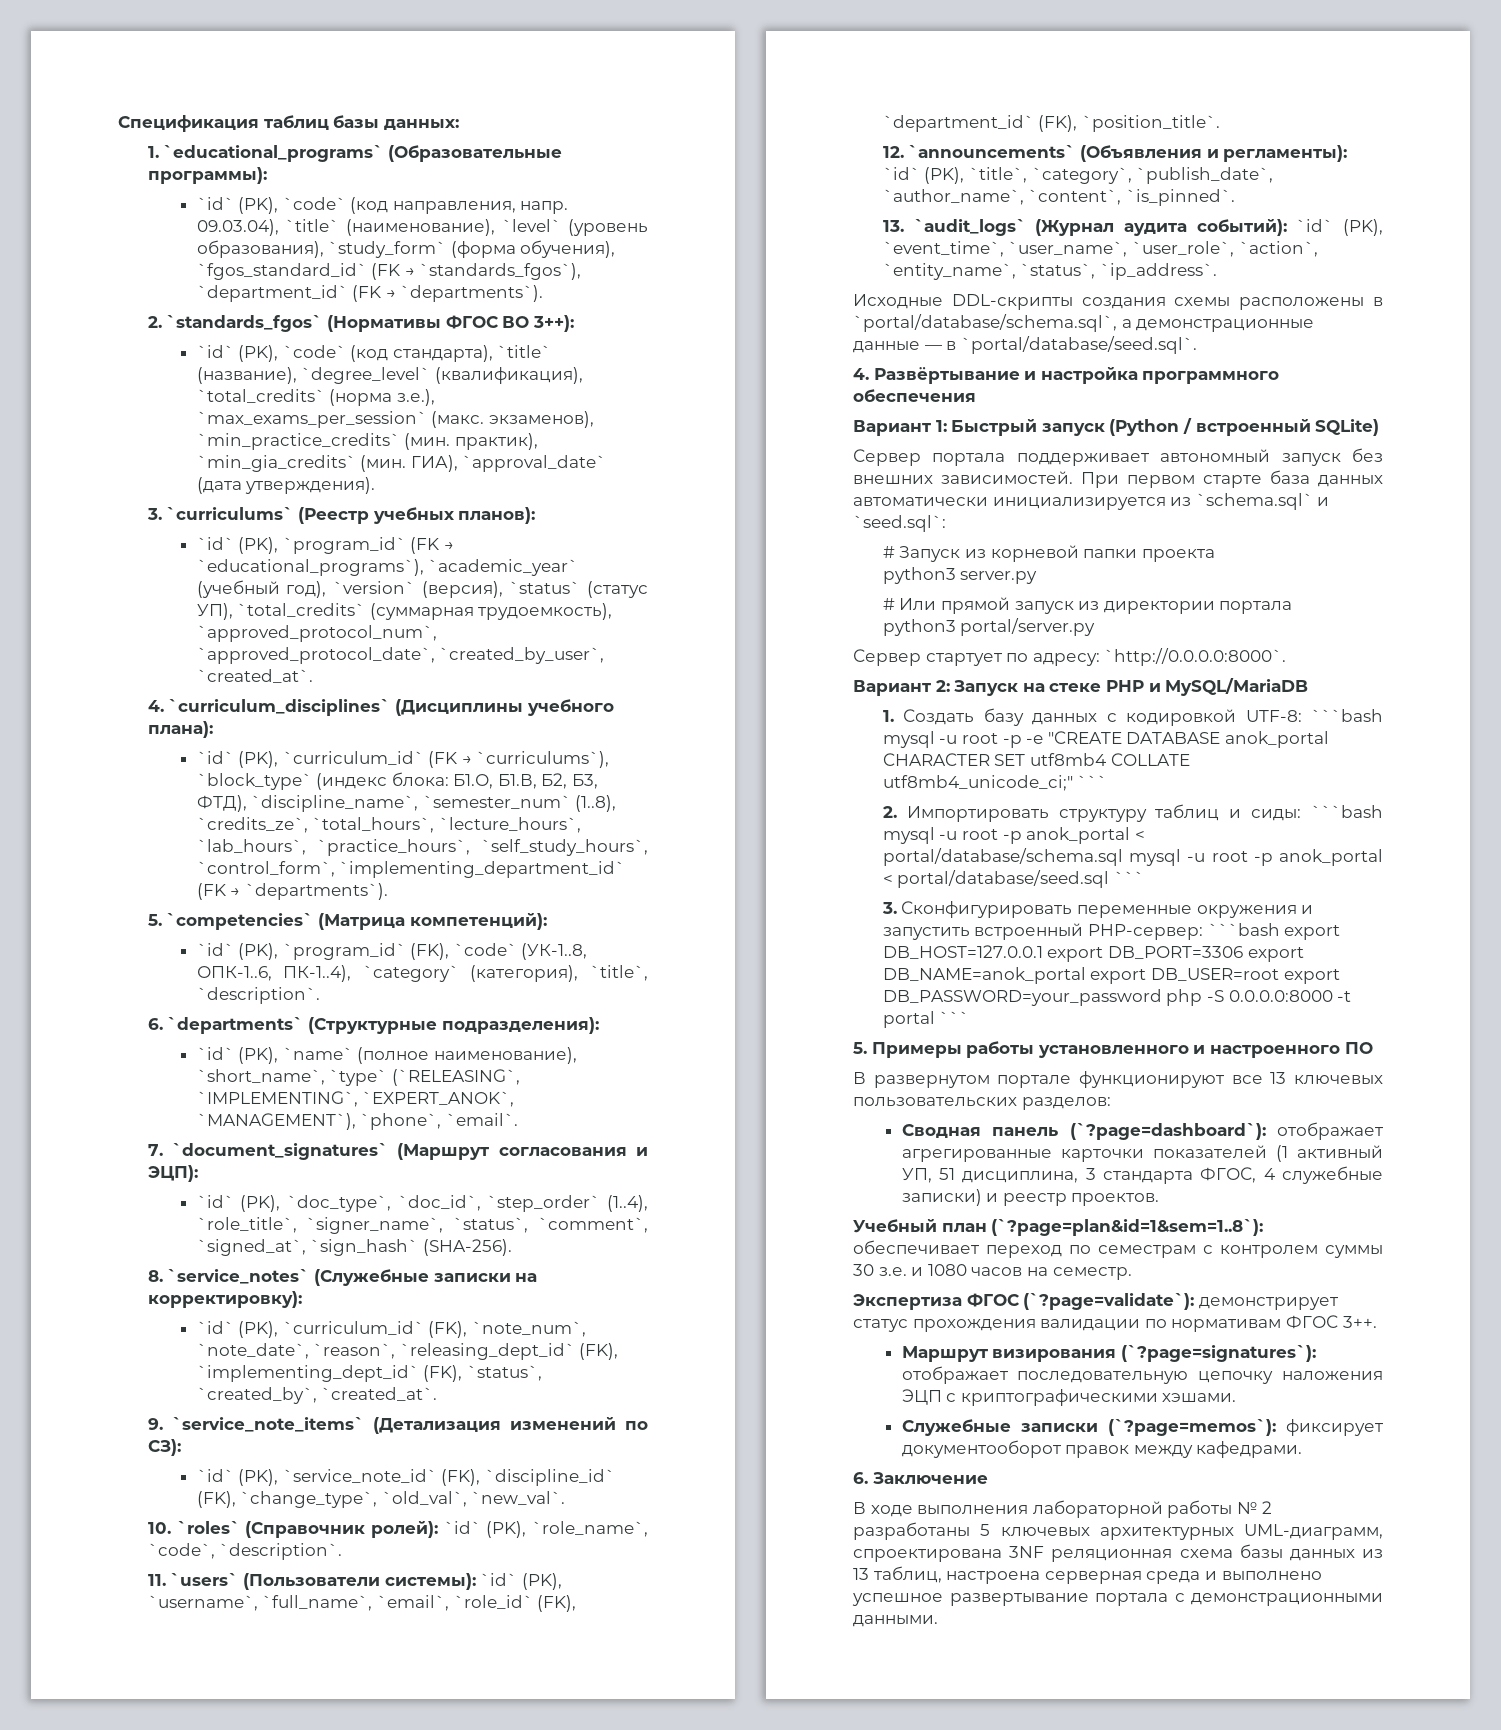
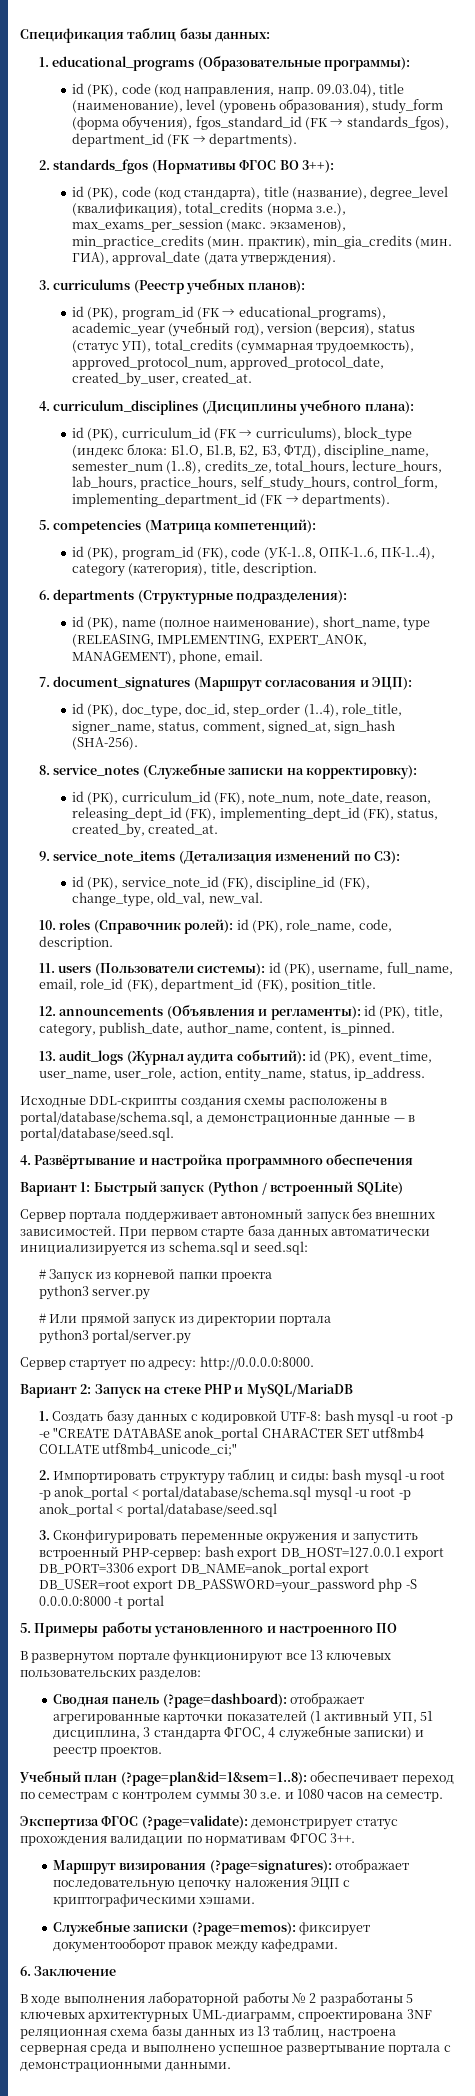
[163,145,384,162] `educational_programs` -> [52,56,195,71] educational_programs
[196,197,346,214] `id` (PK), `code` -> [71,83,151,97] id (PK), code
[285,219,562,236] `title` (наименование), `level` -> [379,83,405,94] [71,99,216,113] title (наименование), level
[328,241,447,258] `study_form` -> [372,99,444,114] study_form
[196,263,582,280] [196,285,544,302] [147,315,323,332] `fgos_standard_id` (FK → `standards_fgos`), `department_id` (FK → `departments`). // 2. `standards_fgos` -> [195,116,449,130] [71,133,297,147] [39,159,149,174] fgos_standard_id (FK → standards_fgos), department_id (FK → departments). // 2. standards_fgos
[196,345,552,362] [196,367,583,384] [196,389,325,403] `id` (PK), `code` (код стандарта), `title` (название), `degree_level` (квалификация), `total_credits` -> [71,186,449,200] [71,202,264,216] id (PK), code (код стандарта), title (название), degree_level (квалификация), total_credits
[196,411,427,428] `max_exams_per_session` -> [71,219,223,232] max_exams_per_session
[196,433,400,450] `min_practice_credits` -> [71,235,204,249] min_practice_credits
[196,455,356,472] `min_gia_credits` -> [312,235,412,249] min_gia_credits
[462,455,607,472] `approval_date` -> [112,251,201,265] approval_date
[166,507,294,520] `curriculums` -> [53,279,131,290] curriculums
[196,537,454,554] [196,559,579,576] [196,580,581,598] `id` (PK), `program_id` (FK → `educational_programs`), `academic_year` (учебный год), `version` (версия), `status` -> [71,306,386,320] [71,322,415,337] id (PK), program_id (FK → educational_programs), academic_year (учебный год), version (версия), status
[237,603,366,617] `total_credits` -> [154,339,233,351] total_credits
[196,625,437,642] [196,647,605,664] [196,669,313,683] [147,699,391,716] `approved_protocol_num`, `approved_protocol_date`, `created_by_user`, `created_at`. // 4. `curriculum_disciplines` -> [71,356,385,370] [71,372,253,387] [39,400,199,415] approved_protocol_num, approved_protocol_date, created_by_user, created_at. // 4. curriculum_disciplines
[196,751,610,768] [196,773,312,790] `id` (PK), `curriculum_id` (FK → `curriculums`), `block_type` -> [71,427,413,442] id (PK), curriculum_id (FK → curriculums), block_type
[251,795,617,812] [196,817,581,833] [196,839,648,856] [196,861,626,878] [196,883,388,900] [147,913,314,930] `discipline_name`, `semester_num` (1..8), `credits_ze`, `total_hours`, `lecture_hours`, `lab_hours`, `practice_hours`, `self_study_hours`, `control_form`, `implementing_department_id` (FK → `departments`). // 5. `competencies` -> [324,444,430,458] [71,460,443,474] [71,476,438,491] [71,493,390,507] [39,520,142,534] discipline_name, semester_num (1..8), credits_ze, total_hours, lecture_hours, lab_hours, practice_hours, self_study_hours, control_form, implementing_department_id (FK → departments). // 5. competencies
[196,943,588,960] [196,965,648,982] [196,987,320,1004] [147,1017,304,1034] `id` (PK), `program_id` (FK), `code` (УК-1..8, ОПК-1..6, ПК-1..4), `category` (категория), `title`, `description`. // 6. `departments` -> [71,546,436,560] [71,562,317,577] [39,589,135,604] id (PK), program_id (FK), code (УК-1..8, ОПК-1..6, ПК-1..4), category (категория), title, description. // 6. departments
[196,1047,577,1064] [196,1069,520,1086] [196,1091,515,1107] [196,1113,518,1130] `id` (PK), `name` (полное наименование), `short_name`, `type` (`RELEASING`, `IMPLEMENTING`, `EXPERT_ANOK`, `MANAGEMENT`), `phone`, `email`. -> [71,616,431,631] [71,634,367,647] [71,650,263,664] id (PK), name (полное наименование), short_name, type (RELEASING, IMPLEMENTING, EXPERT_ANOK, MANAGEMENT), phone, email.
[172,1143,389,1160] `document_signatures` -> [53,676,191,691] document_signatures
[196,1195,648,1212] [196,1217,648,1234] [196,1239,419,1256] `id` (PK), `doc_type`, `doc_id`, `step_order` (1..4), `role_title`, `signer_name`, `status`, `comment`, `signed_at`, `sign_hash` -> [71,703,403,718] [71,720,396,734] id (PK), doc_type, doc_id, step_order (1..4), role_title, signer_name, status, comment, signed_at, sign_hash
[167,1269,310,1284] `service_notes` -> [53,765,140,776] service_notes
[196,1321,586,1338] [196,1343,619,1360] [196,1365,542,1382] [196,1387,438,1404] `id` (PK), `curriculum_id` (FK), `note_num`, `note_date`, `reason`, `releasing_dept_id` (FK), `implementing_dept_id` (FK), `status`, `created_by`, `created_at`. -> [71,791,432,805] [71,807,439,821] [71,823,219,838] id (PK), curriculum_id (FK), note_num, note_date, reason, releasing_dept_id (FK), implementing_dept_id (FK), status, created_by, created_at.
[171,1417,364,1432] `service_note_items` -> [53,851,176,862] service_note_items
[196,1469,615,1486] [196,1491,566,1508] `id` (PK), `service_note_id` (FK), `discipline_id` (FK), `change_type`, `old_val`, `new_val`. -> [71,876,370,890] [71,892,263,907] id (PK), service_note_id (FK), discipline_id (FK), change_type, old_val, new_val.
[176,1521,240,1534] `roles` -> [59,919,91,930] roles
[443,1521,648,1538] [147,1543,343,1560] `id` (PK), `role_name`, `code`, `description`. -> [236,919,392,933] [39,936,114,950] id (PK), role_name, code, description.
[170,1573,239,1586] `users` -> [58,965,92,973] users
[480,1573,562,1590] [147,1595,577,1612] [882,115,1221,132] `id` (PK), `username`, `full_name`, `email`, `role_id` (FK), `department_id` (FK), `position_title`. -> [268,962,453,976] [39,978,376,992] id (PK), username, full_name, email, role_id (FK), department_id (FK), position_title.
[908,145,1076,158] `announcements` -> [59,1007,164,1016] announcements
[882,167,1274,184] [882,189,1236,206] `id` (PK), `title`, `category`, `publish_date`, `author_name`, `content`, `is_pinned`. -> [363,1005,443,1019] [39,1022,395,1037] id (PK), title, category, publish_date, author_name, content, is_pinned.
[913,219,1026,236] `audit_logs` -> [59,1050,124,1065] audit_logs
[1296,219,1383,236] [882,241,1318,257] [882,263,1218,280] `id` (PK), `event_time`, `user_name`, `user_role`, `action`, `entity_name`, `status`, `ip_address`. -> [308,1050,432,1064] [39,1067,425,1082] id (PK), event_time, user_name, user_role, action, entity_name, status, ip_address.
[853,314,1117,332] `portal/database/schema.sql`, -> [20,1111,193,1125] portal/database/schema.sql,
[960,336,1197,354] `portal/database/seed.sql`. -> [20,1127,174,1141] portal/database/seed.sql.
[1195,493,1330,510] [853,515,946,532] `schema.sql` и `seed.sql`: -> [168,1241,308,1255] schema.sql и seed.sql:
[1104,648,1287,666] `http://0.0.0.0:8000`. -> [199,1356,314,1370] http://0.0.0.0:8000.
[1311,709,1383,722] ```bash -> [324,1410,354,1421] bash
[1077,775,1108,788] ``` -> (238, 1449) none
[1311,805,1383,818] ```bash -> [332,1469,362,1480] bash
[1114,871,1145,884] ``` -> (277, 1510) none
[1207,923,1280,936] ```bash -> [204,1546,234,1557] bash
[939,1011,970,1024] ``` -> (164, 1602) none
[1069,1123,1266,1140] (`?page=dashboard`): -> [162,1693,287,1708] (?page=dashboard):
[991,1219,1264,1236] (`?page=plan&id=1&sem=1..8`): -> [120,1771,307,1786] (?page=plan&id=1&sem=1..8):
[1023,1293,1195,1310] (`?page=validate`): -> [141,1815,248,1830] (?page=validate):
[1120,1345,1316,1362] (`?page=signatures`): -> [209,1860,332,1874] (?page=signatures):
[1107,1419,1276,1436] (`?page=memos`): -> [191,1922,296,1936] (?page=memos):

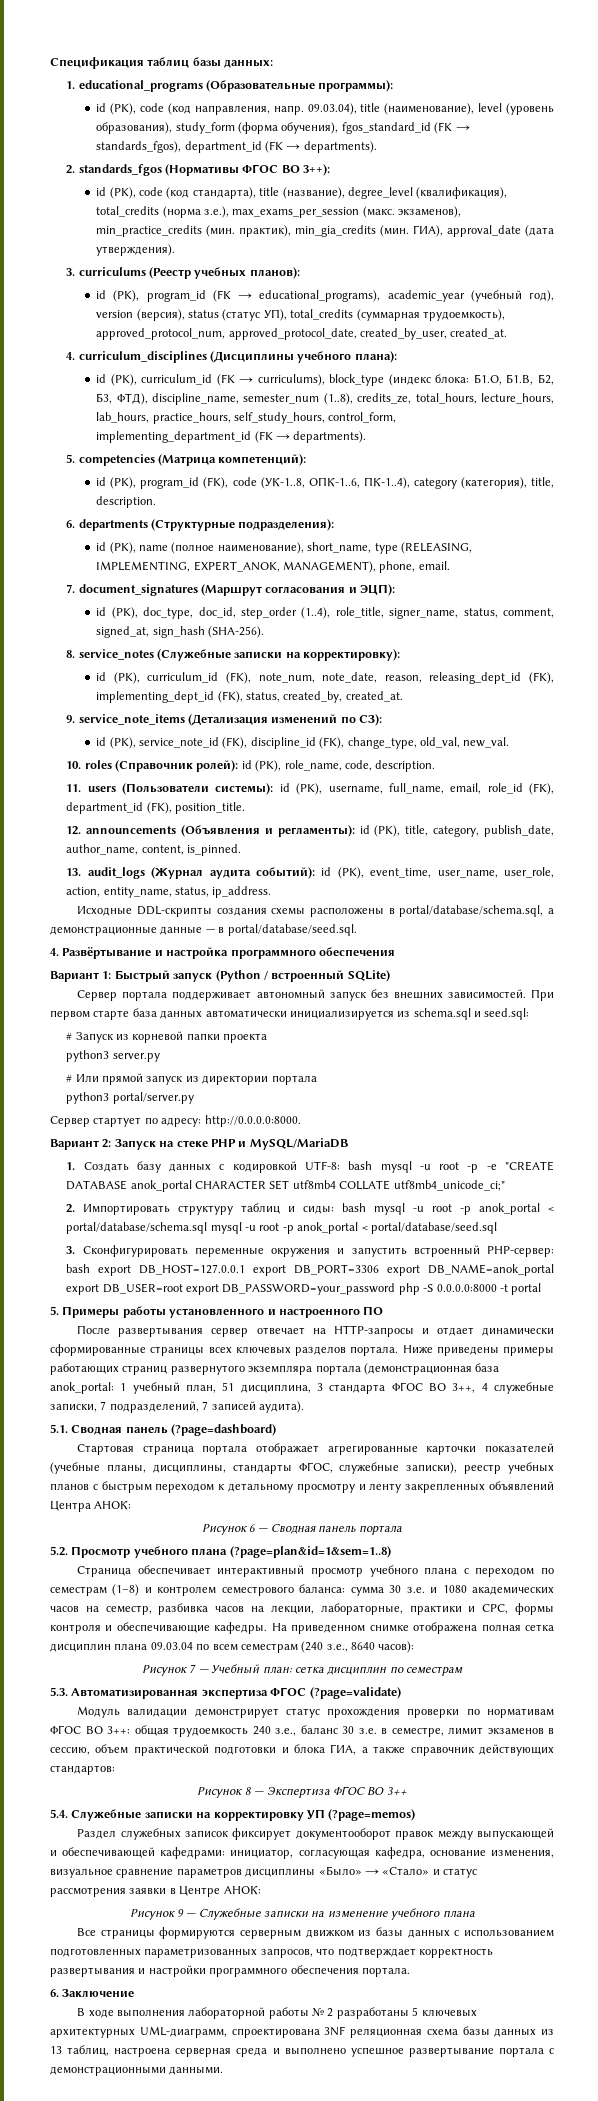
[20,1650,392,1664] [20,1669,202,1680] [52,1693,364,1708] [52,1710,434,1724] [52,1726,425,1741] [52,1746,163,1757] [20,1770,454,1786] [20,1791,240,1803] В развернутом портале функционируют все 13 ключевых пользовательских разделов: // Сводная панель (?page=dashboard): отображает агрегированные карточки показателей (1 активный УП, 51 дисциплина, 3 стандарта ФГОС, 4 служебные записки) и реестр проектов. // Учебный план (?page=plan&id=1&sem=1..8): обеспечивает переход по семестрам с контролем суммы -> [77,1325,554,1337] [50,1344,554,1356] [50,1363,500,1375] [50,1382,554,1394] [50,1401,304,1413] [50,1424,277,1436] [77,1443,554,1455] [50,1462,554,1474] [50,1481,554,1493] [50,1501,132,1512] [201,1524,403,1535] [50,1546,391,1558] [77,1565,554,1577] [50,1584,384,1596] После развертывания сервер отвечает на HTTP-запросы и отдает динамически сформированные страницы всех ключевых разделов портала. Ниже приведены примеры работающих страниц развернутого экземпляра портала (демонстрационная база anok_portal: 1 учебный план, 51 дисциплина, 3 стандарта ФГОС ВО 3++, 4 служебные записки, 7 подразделений, 7 записей аудита). // 5.1. Сводная панель (?page=dashboard) // Стартовая страница портала отображает агрегированные карточки показателей (учебные планы, дисциплины, стандарты ФГОС, служебные записки), реестр учебных планов с быстрым переходом к детальному просмотру и ленту закрепленных объявлений Центра АНОК: // Рисунок 6 — Сводная панель портала // 5.2. Просмотр учебного плана (?page=plan&id=1&sem=1..8) // Страница обеспечивает интерактивный просмотр учебного плана с переходом по семестрам (1–8) и контролем семестрового баланса: сумма
[327,1792,444,1802] [20,1815,248,1830] часов на семестр. // Экспертиза ФГОС (?page=validate): -> [471,1586,554,1595] [50,1603,554,1615] [50,1622,555,1634] [50,1641,415,1653] [142,1664,463,1676] [50,1687,401,1699] [77,1706,188,1718] академических часов на семестр, разбивка часов на лекции, лабораторные, практики и СРС, формы контроля и обеспечивающие кафедры. На приведенном снимке отображена полная сетка дисциплин плана 09.03.04 по всем семестрам (240 з.е., 8640 часов): // Рисунок 7 — Учебный план: сетка дисциплин по семестрам // 5.3. Автоматизированная экспертиза ФГОС (?page=validate) // Модуль валидации
[110,1836,184,1846] валидации -> [407,1708,460,1718] проверки
[329,1833,355,1843] [52,1859,409,1874] [52,1877,351,1891] [52,1894,256,1907] [52,1920,370,1936] [52,1938,338,1953] 3++. // Маршрут визирования (?page=signatures): отображает последовательную цепочку наложения ЭЦП с криптографическими хэшами. // Служебные записки (?page=memos): фиксирует документооборот правок между кафедрами. -> [85,1725,554,1737] [50,1744,554,1756] [50,1765,115,1775] [197,1786,407,1798] [50,1809,416,1821] [77,1828,554,1840] [50,1847,554,1859] [50,1866,477,1878] [50,1886,261,1897] [129,1908,475,1920] [77,1927,554,1939] [50,1948,493,1958] [50,1965,410,1977] ВО 3++: общая трудоемкость 240 з.е., баланс 30 з.е. в семестре, лимит экзаменов в сессию, объем практической подготовки и блока ГИА, а также справочник действующих стандартов: // Рисунок 8 — Экспертиза ФГОС ВО 3++ // 5.4. Служебные записки на корректировку УП (?page=memos) // Раздел служебных записок фиксирует документооборот правок между выпускающей и обеспечивающей кафедрами: инициатор, согласующая кафедра, основание изменения, визуальное сравнение параметров дисциплины «Было» → «Стало» и статус рассмотрения заявки в Центре АНОК: // Рисунок 9 — Служебные записки на изменение учебного плана // Все страницы формируются серверным движком из базы данных с использованием подготовленных параметризованных запросов, что подтверждает корректность развертывания и настройки программного обеспечения портала.

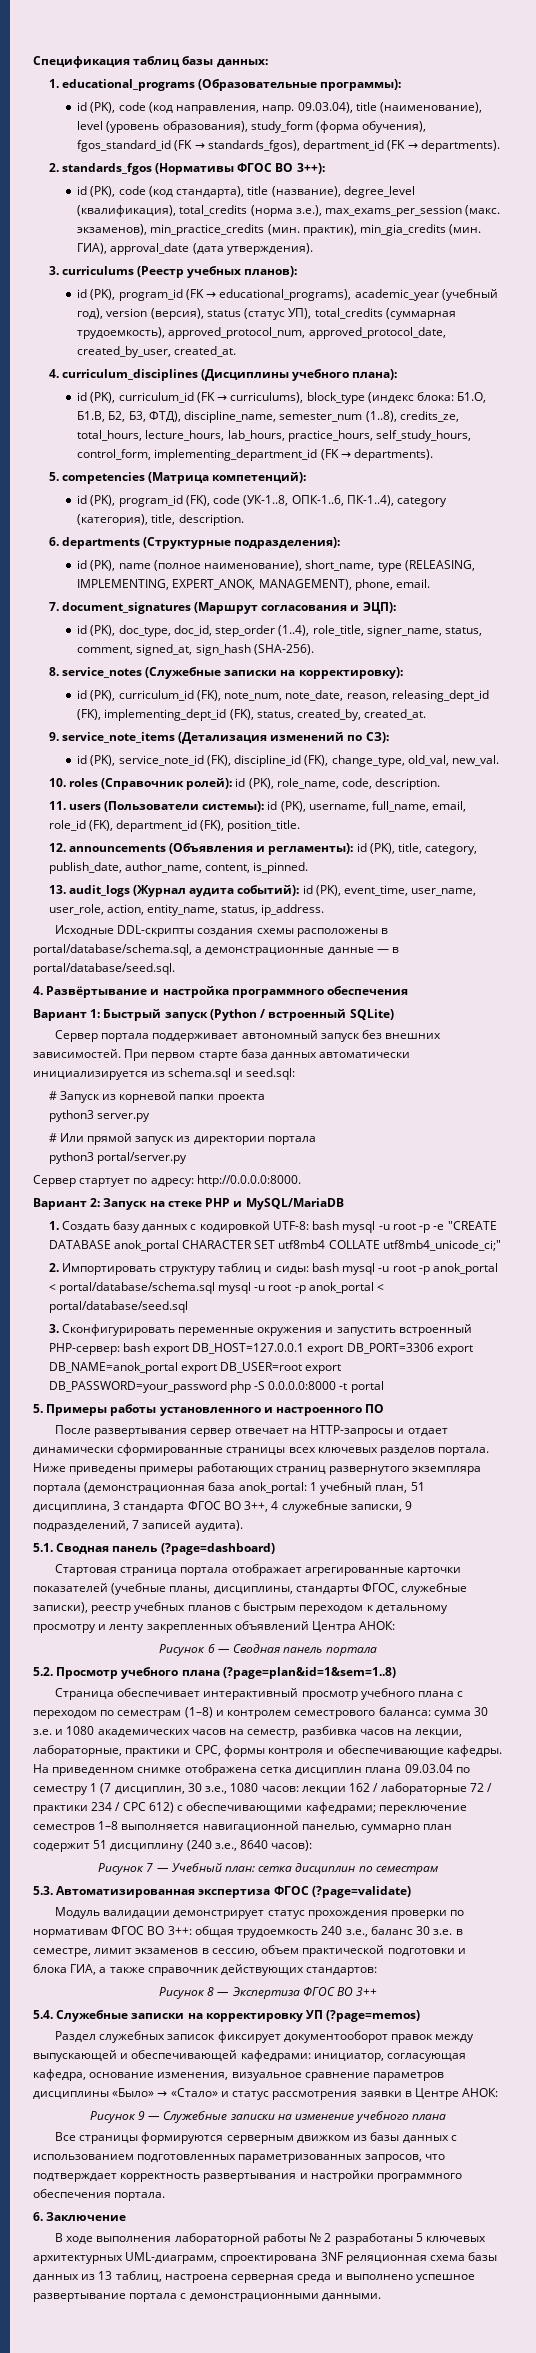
[100,1401,107,1410] 7 -> [405,1501,413,1510] 9
[481,1624,521,1631] полная -> (257, 1770) none
[212,1643,298,1653] всем семестрам -> [33,1783,493,1795] [33,1802,467,1814] [33,1821,453,1833] [33,1840,185,1852] семестру 1 (7 дисциплин, 30 з.е., 1080 часов: лекции 162 / лабораторные 72 / практики 234 / СРС 612) с обеспечивающими кафедрами; переключение семестров 1–8 выполняется навигационной панелью, суммарно план содержит 51 дисциплину

